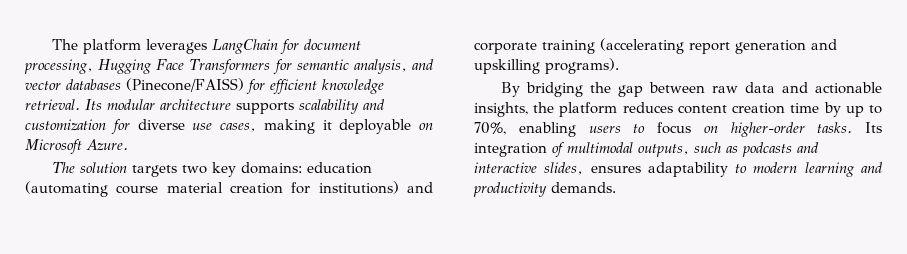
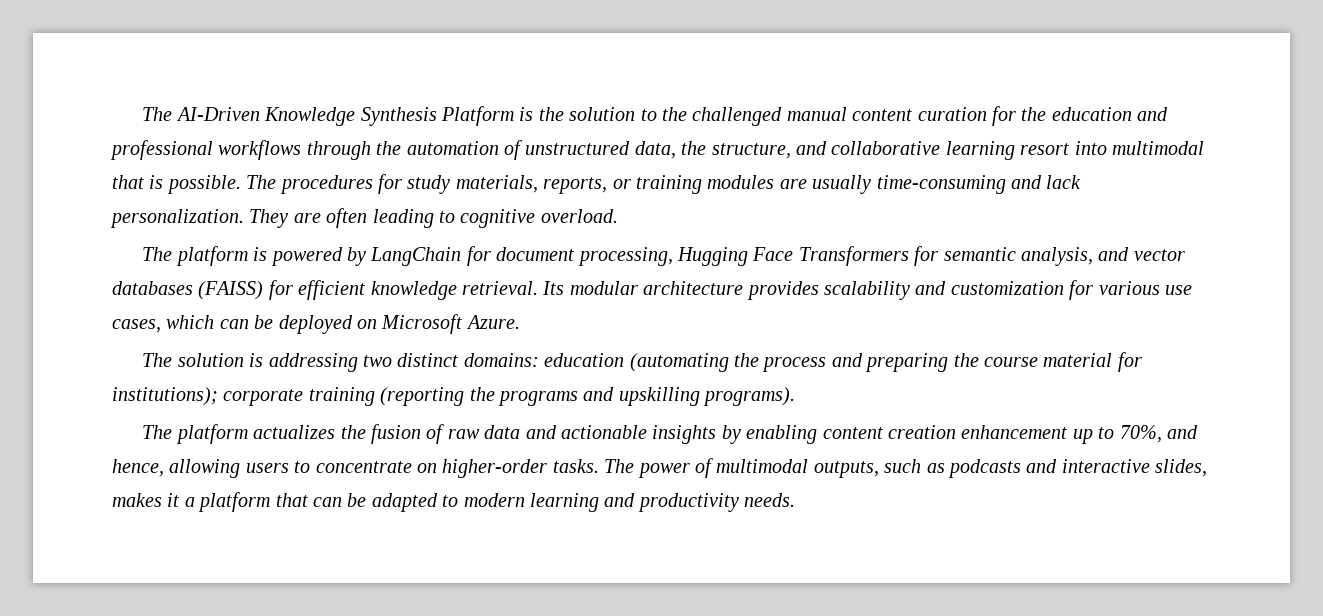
[51,39,207,54] The platform leverages -> [142,106,1169,126] [110,140,1204,160] [112,174,1082,194] [110,208,618,228] [142,246,366,266] The AI-Driven Knowledge Synthesis Platform is the solution to the challenged manual content curation for the education and professional workflows through the automation of unstructured data, the structure, and collaborative learning resort into multimodal that is possible. The procedures for study materials, reports, or training modules are usually time-consuming and lack personalization. They are often leading to cognitive overload. // The platform is powered by
[126,78,244,92] (Pinecone/FAISS) -> [198,281,264,300] (FAISS)
[236,102,294,114] supports -> [746,281,819,300] provides
[137,119,185,130] diverse -> [1098,281,1160,295] various
[263,119,412,134] making it deployable -> [166,315,353,334] which can be deployed
[131,162,372,177] [25,181,433,197] [474,38,837,54] [474,58,619,74] [500,82,882,97] [474,102,882,117] [474,122,576,137] targets two key domains: education (automating course material creation for institutions) and corporate training (accelerating report generation and upskilling programs). // By bridging the gap between raw data and actionable insights, the platform reduces content creation time by up to 70%, enabling -> [249,352,1142,372] [112,387,796,406] [142,424,1198,444] [112,459,241,478] is addressing two distinct domains: education (automating the process and preparing the course material for institutions); corporate training (reporting the programs and upskilling programs). // The platform actualizes the fusion of raw data and actionable insights by enabling content creation enhancement up to 70%, and hence, allowing
[657,122,691,134] focus -> [315,461,412,473] concentrate
[865,122,882,133] [474,143,547,157] Its integration -> [604,459,690,478] The power
[590,162,728,177] ensures adaptability -> [112,492,438,512] makes it a platform that can be adapted
[551,182,616,193] demands. -> [744,493,796,507] needs.

